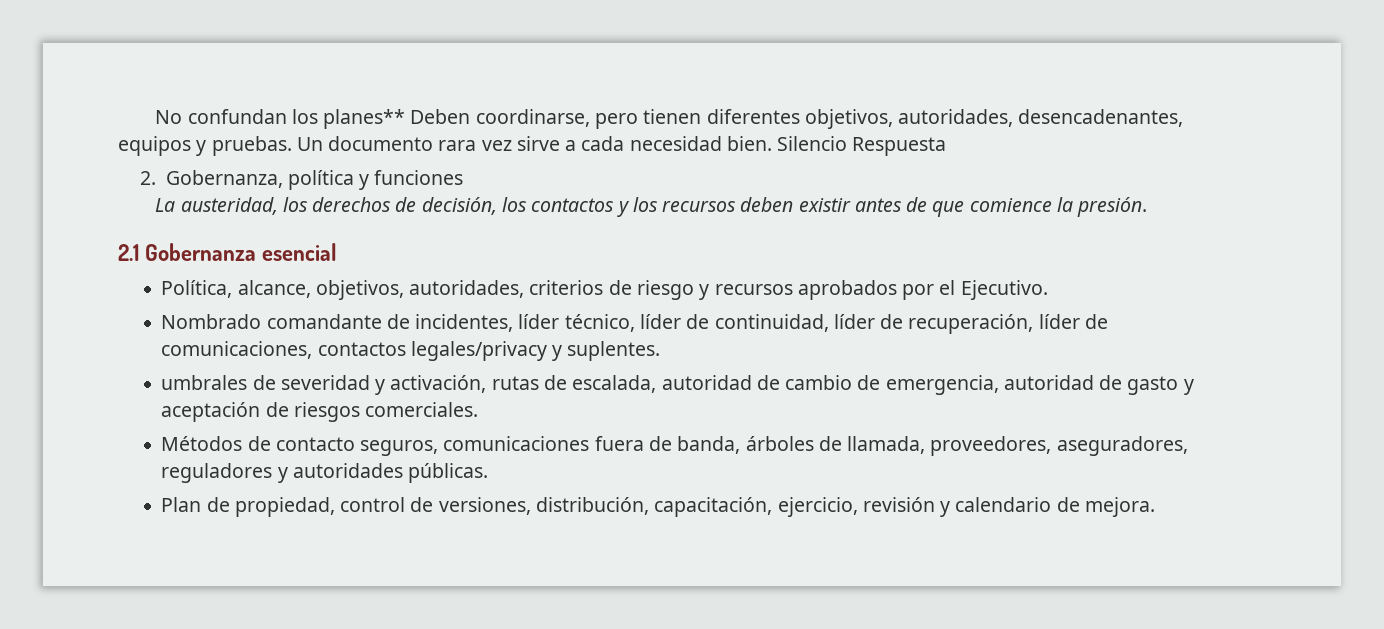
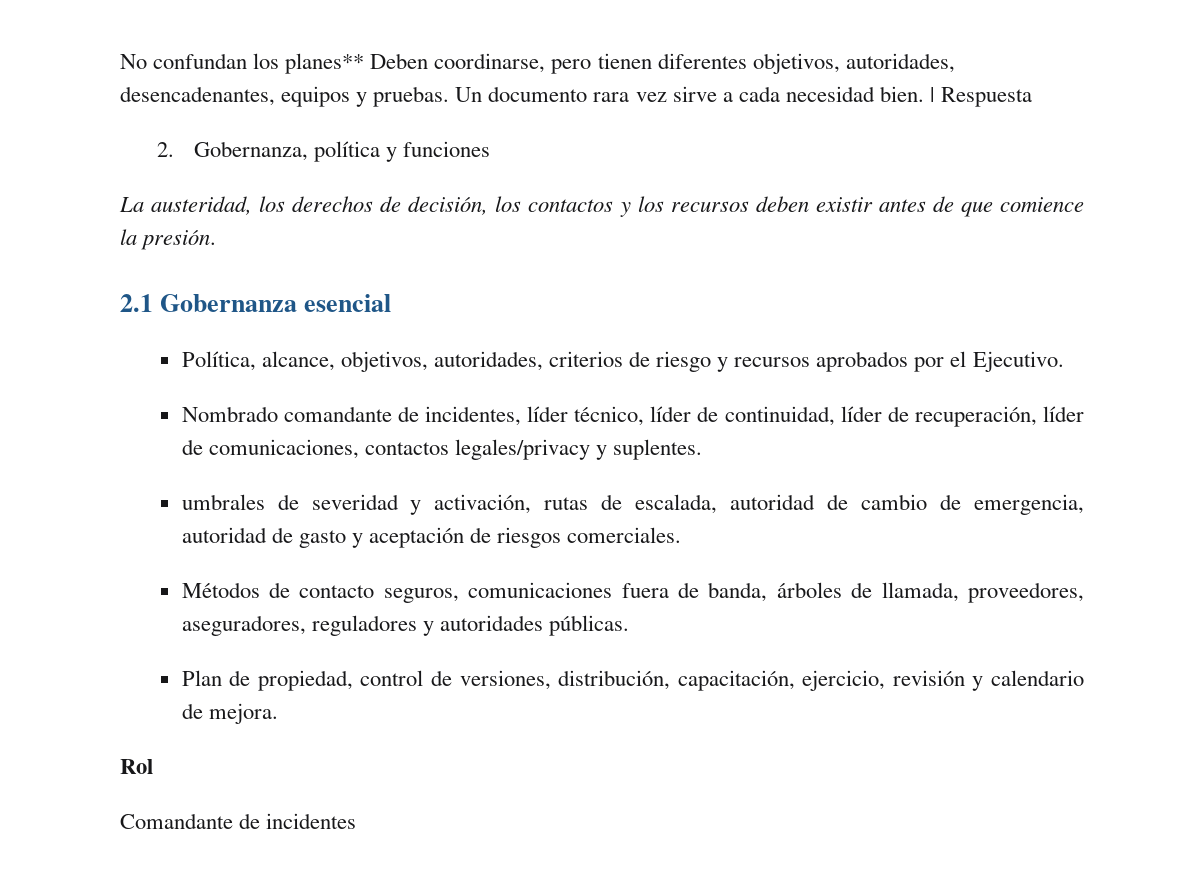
[777,136,848,151] Silencio -> [929,87,935,102] |
(1155, 507) none -> [120,759,153,774] [120,813,357,829] // Rol // Comandante de incidentes

